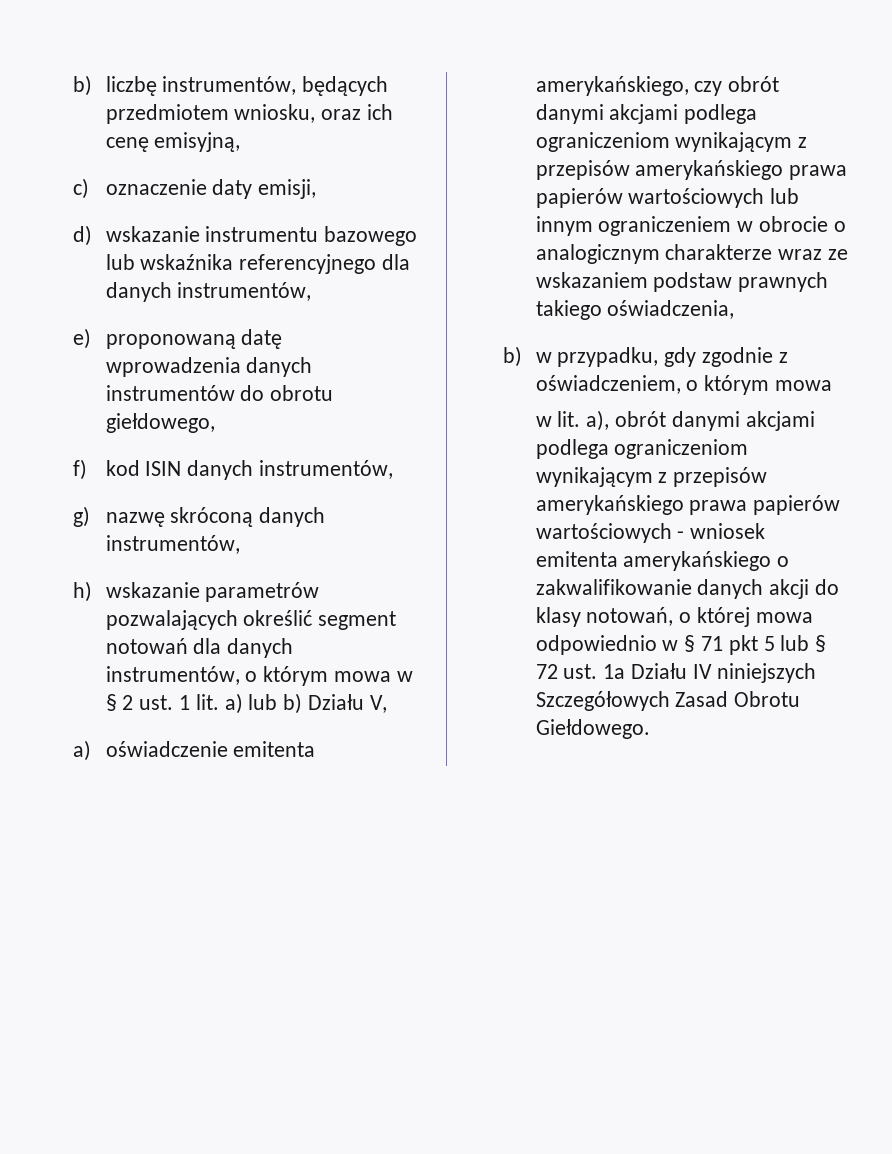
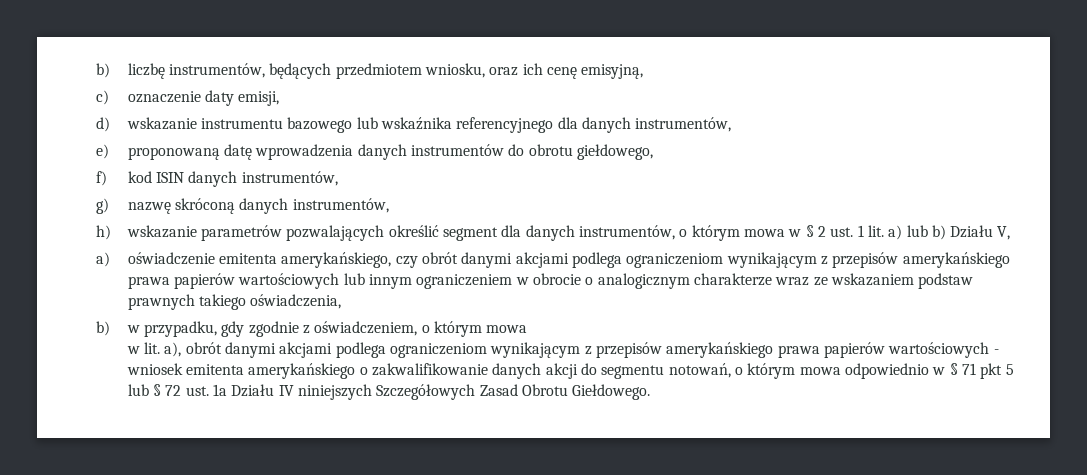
[105,638,188,654] notowań -> (499, 234) none
[535,607,581,627] klasy -> [601,365,665,379] segmentu
[696,607,750,627] której -> [747,363,796,379] którym

